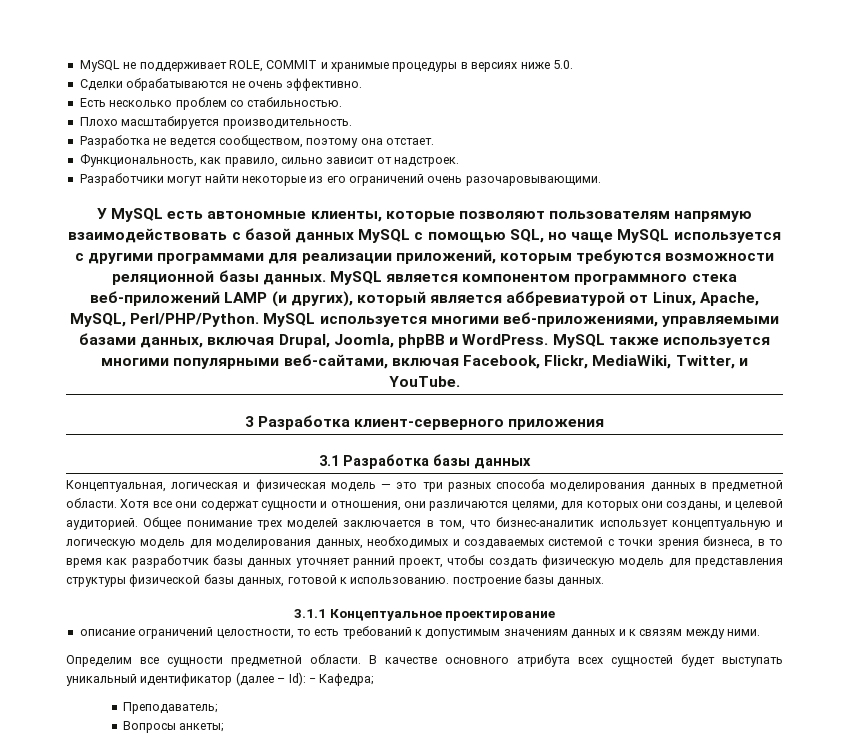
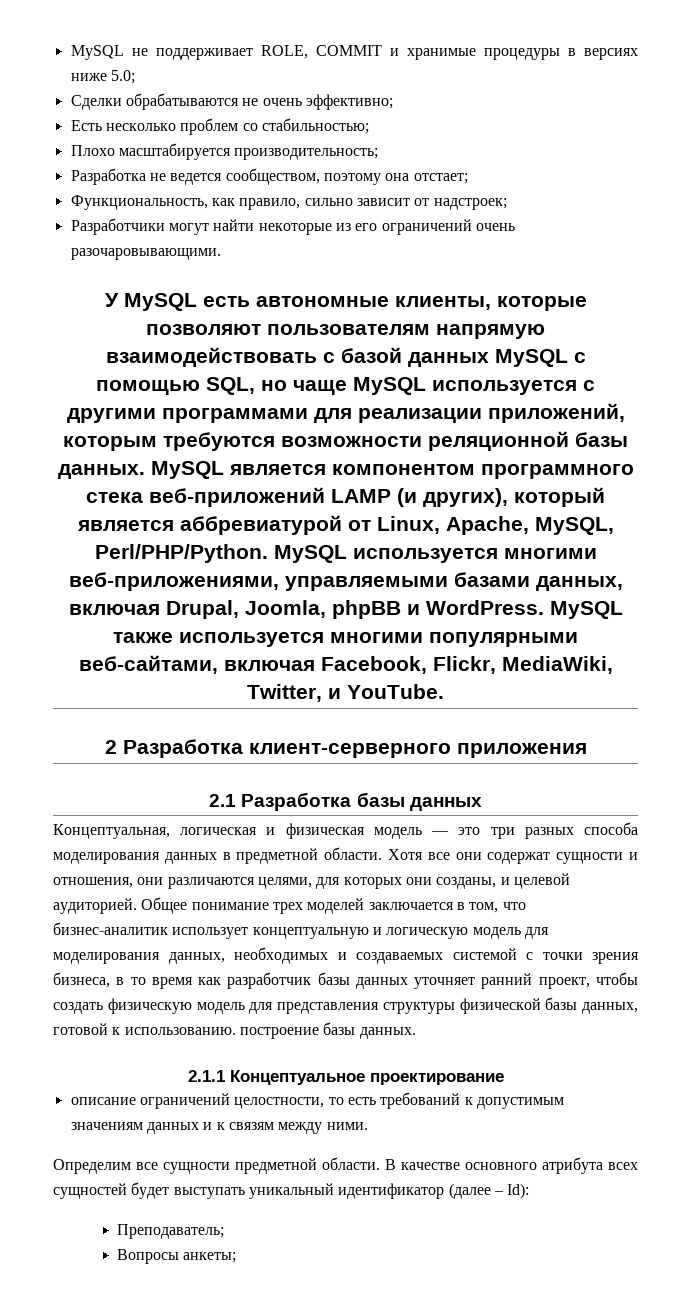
[552,60,573,69] 5.0. -> [110,70,135,84] 5.0;
[286,78,363,91] эффективно. -> [305,94,393,110] эффективно;
[247,97,343,107] стабильностью. -> [261,118,369,134] стабильностью;
[222,119,352,129] производительность. -> [234,148,379,160] производительность;
[386,138,434,145] отстает. -> [413,173,468,184] отстает;
[394,157,459,167] надстроек. -> [433,198,507,210] надстроек;
[244,416,254,427] 3 -> [104,740,117,754] 2
[319,455,339,466] 3.1 -> [209,794,237,807] 2.1
[293,609,326,618] 3.1.1 -> [187,1070,225,1082] 2.1.1
[308,673,375,686] − Кафедра; -> (530, 1191) none

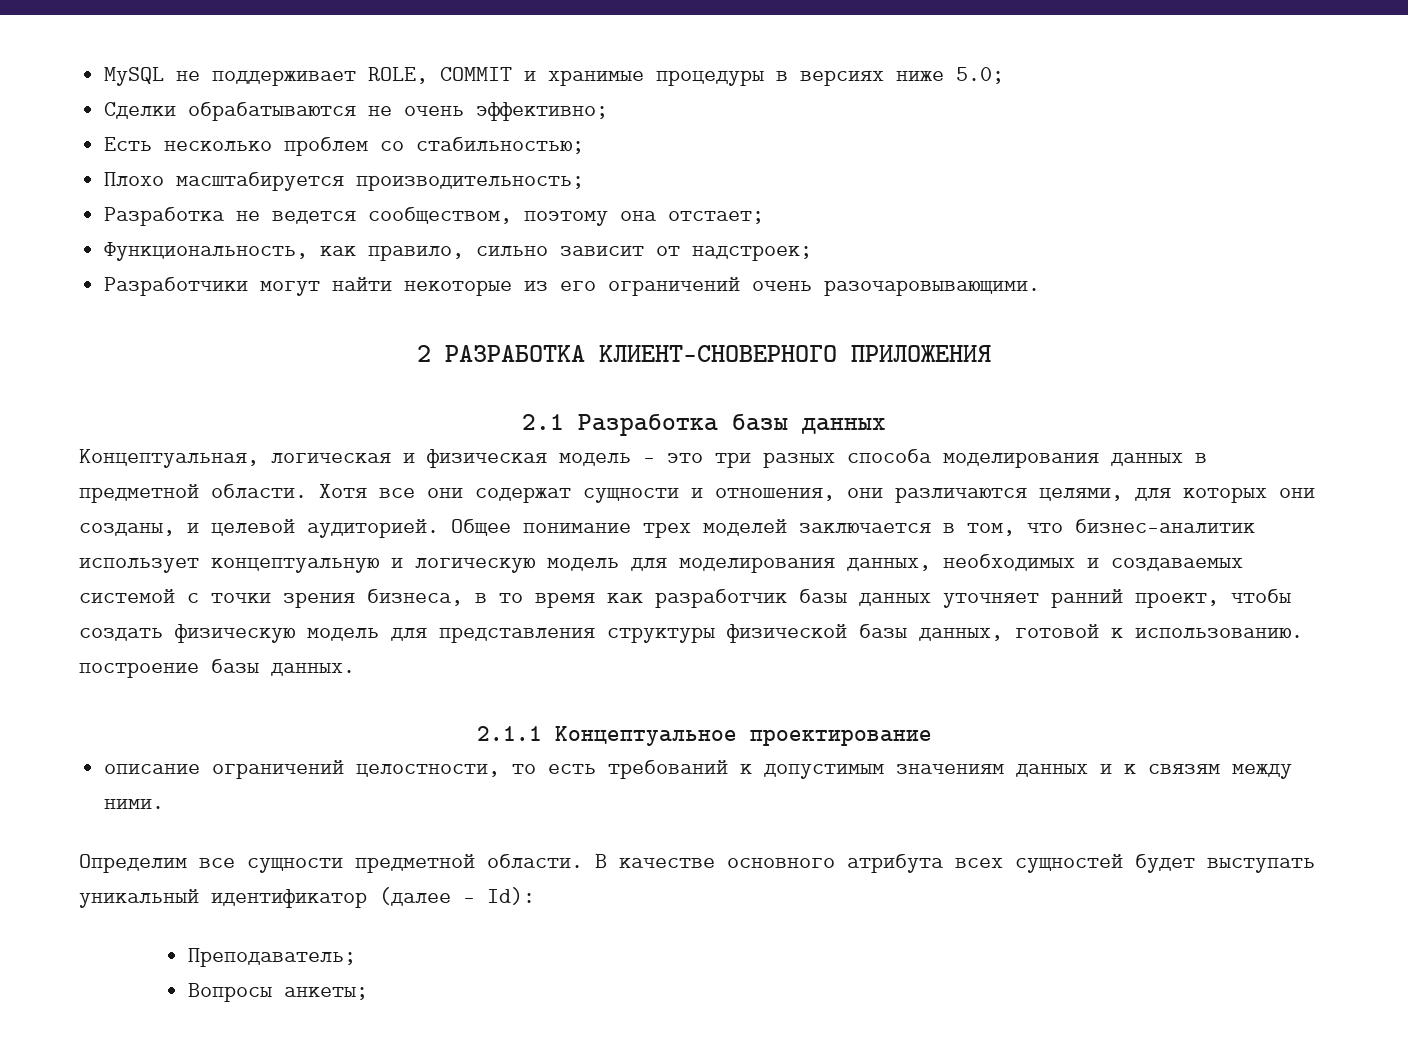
[104,293,587,311] [146,324,545,339] [105,347,586,367] [96,377,595,395] [66,403,625,423] [63,431,628,451] [57,461,634,479] [86,487,605,507] [76,515,614,535] [94,544,597,563] [68,572,623,591] [68,600,623,619] [113,632,578,647] [78,655,613,674] [247,684,444,702] [104,739,587,758] У MySQL есть автономные клиенты, которые позволяют пользователям напрямую взаимодействовать с базой данных MySQL с помощью SQL, но чаще MySQL используется с другими программами для реализации приложений, которым требуются возможности реляционной базы данных. MySQL является компонентом программного стека веб-приложений LAMP (и других), который является аббревиатурой от Linux, Apache, MySQL, Perl/PHP/Python. MySQL используется многими веб-приложениями, управляемыми базами данных, включая Drupal, Joomla, phpBB и WordPress. MySQL также используется многими популярными веб-сайтами, включая Facebook, Flickr, MediaWiki, Twitter, и YouTube. // 2 Разработка клиент-серверного приложения -> [417,345,991,362] 2 РАЗРАБОТКА КЛИЕНТ-СНОВЕРНОГО ПРИЛОЖЕНИЯ

